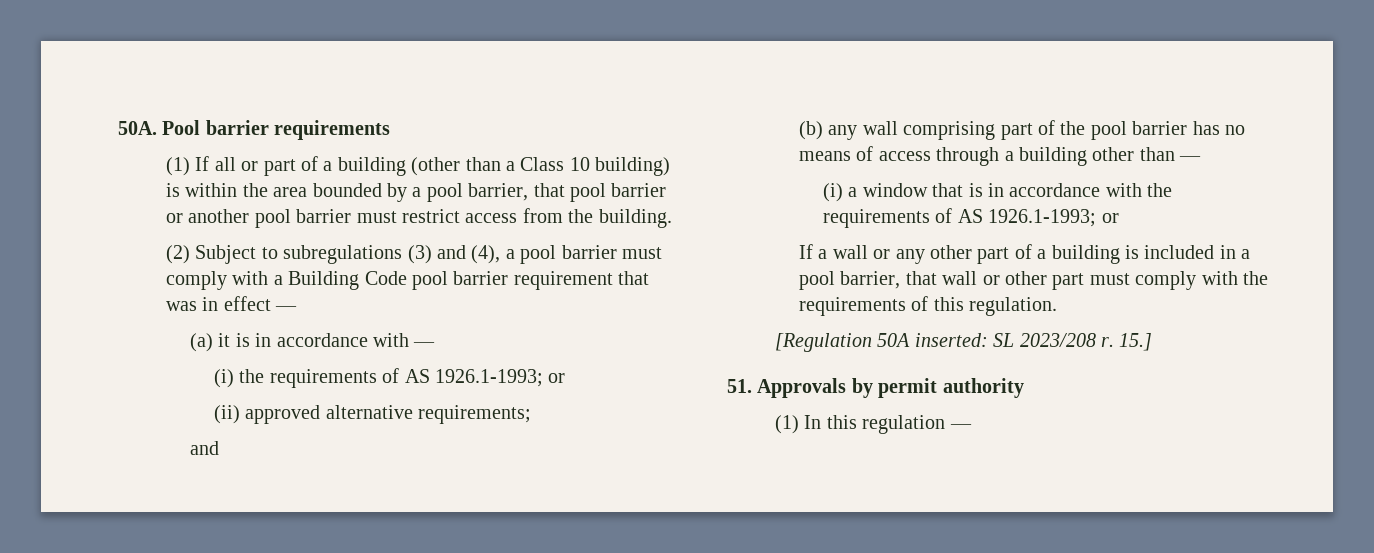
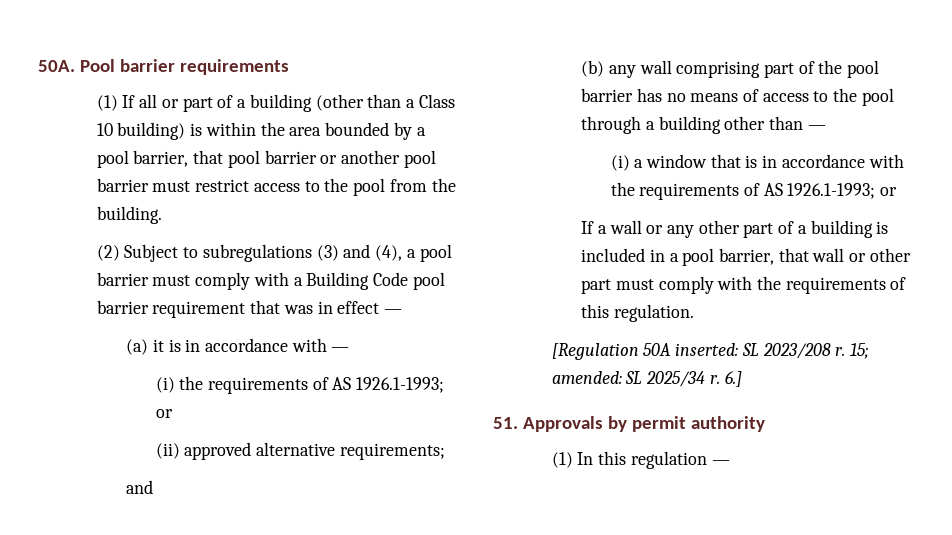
(518, 218) none -> [304,178,386,196] to the pool
(931, 156) none -> [813,88,894,106] to the pool
[1119,333,1153,351] 15.] -> [850,343,870,359] [551,371,742,387] 15; amended: SL 2025/34 r. 6.]

